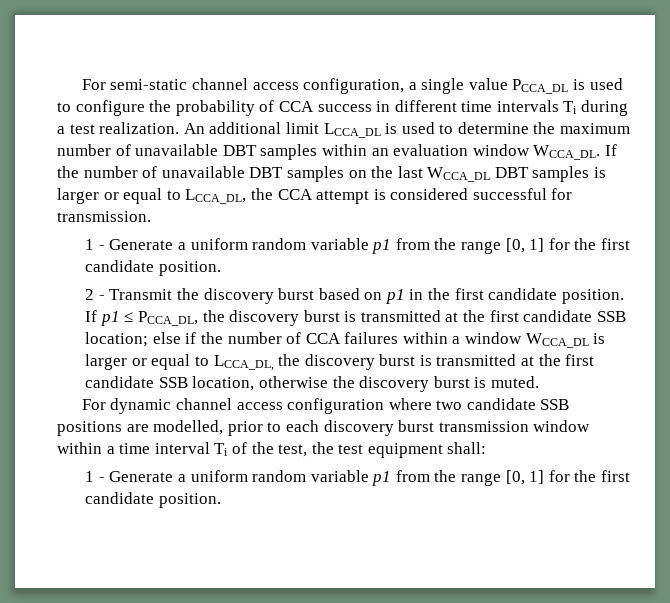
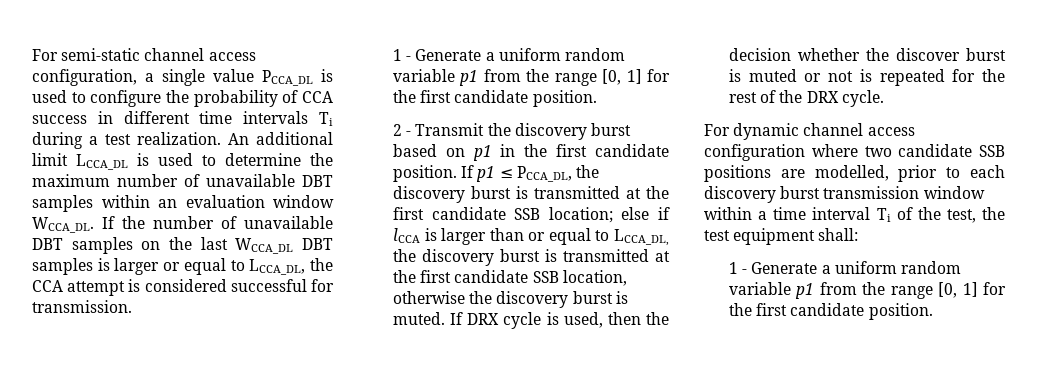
[200,332,606,348] [85,354,128,370] the number of CCA failures within a window WCCA_DL is larger -> [392,228,524,245] lCCA is larger than
(539, 382) none -> [450,312,669,329] [728,48,1006,61] [728,69,1005,86] [728,90,884,107] If DRX cycle is used, then the decision whether the discover burst is muted or not is repeated for the rest of the DRX cycle.

